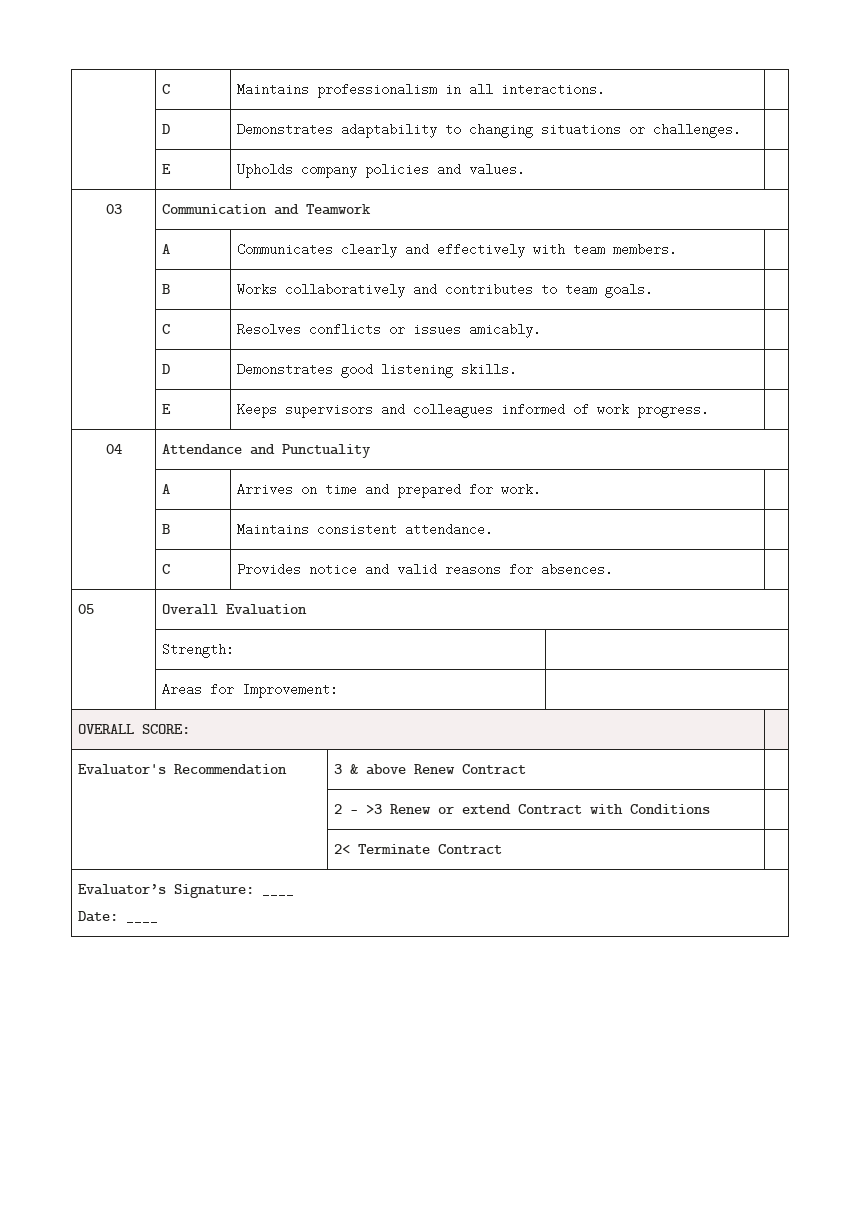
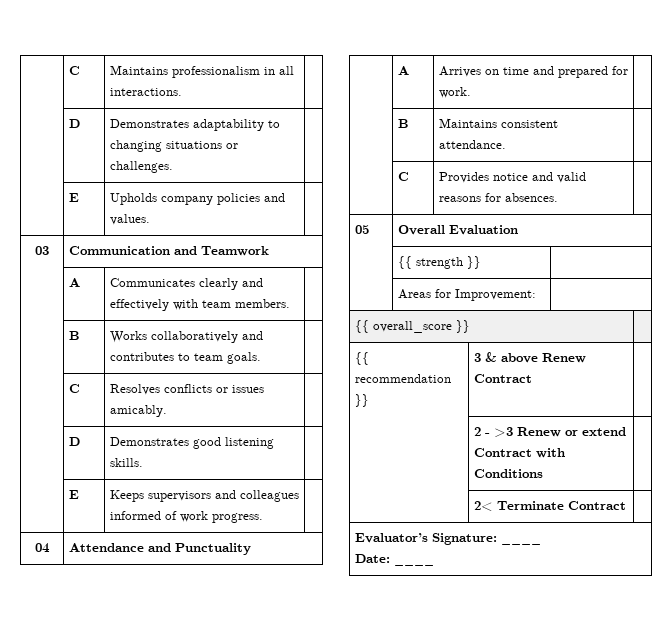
[162,643,235,658] Strength: -> [397,256,481,269] {{ strength }}
[78,724,191,734] [78,764,288,775] OVERALL SCORE: | // Evaluator's Recommendation -> [354,320,470,333] [354,352,369,365] [354,374,451,383] [354,394,369,407] {{ overall_score }} | // {{ recommendation }}

